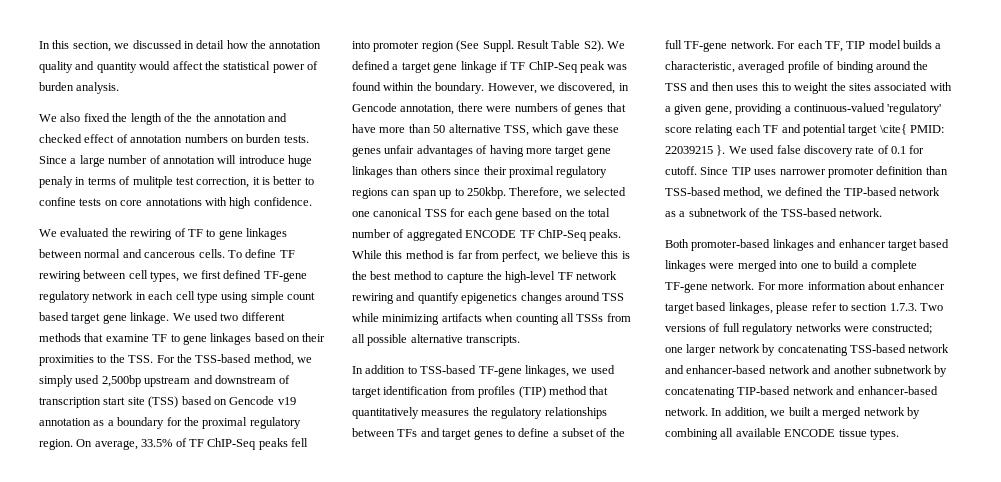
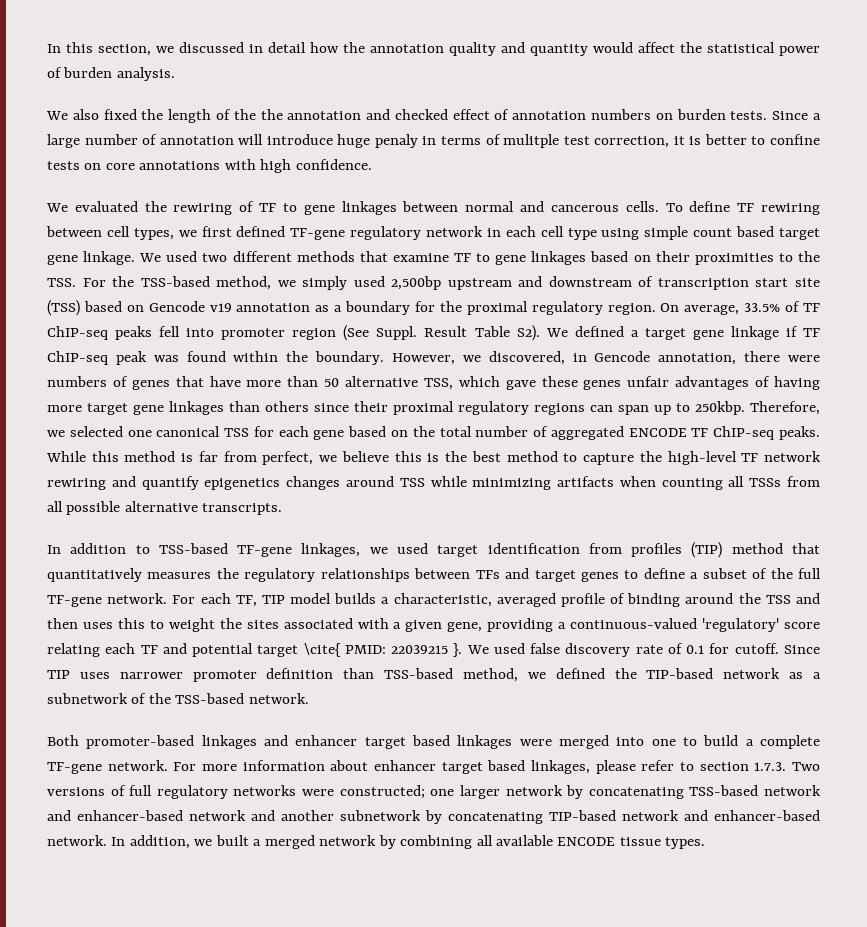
[207,438,257,450] ChIP-Seq -> [47,326,108,340] ChIP-seq
[528,61,578,73] ChIP-Seq -> [47,351,108,365] ChIP-seq
[537,229,587,241] ChIP-Seq -> [713,426,775,440] ChIP-seq

